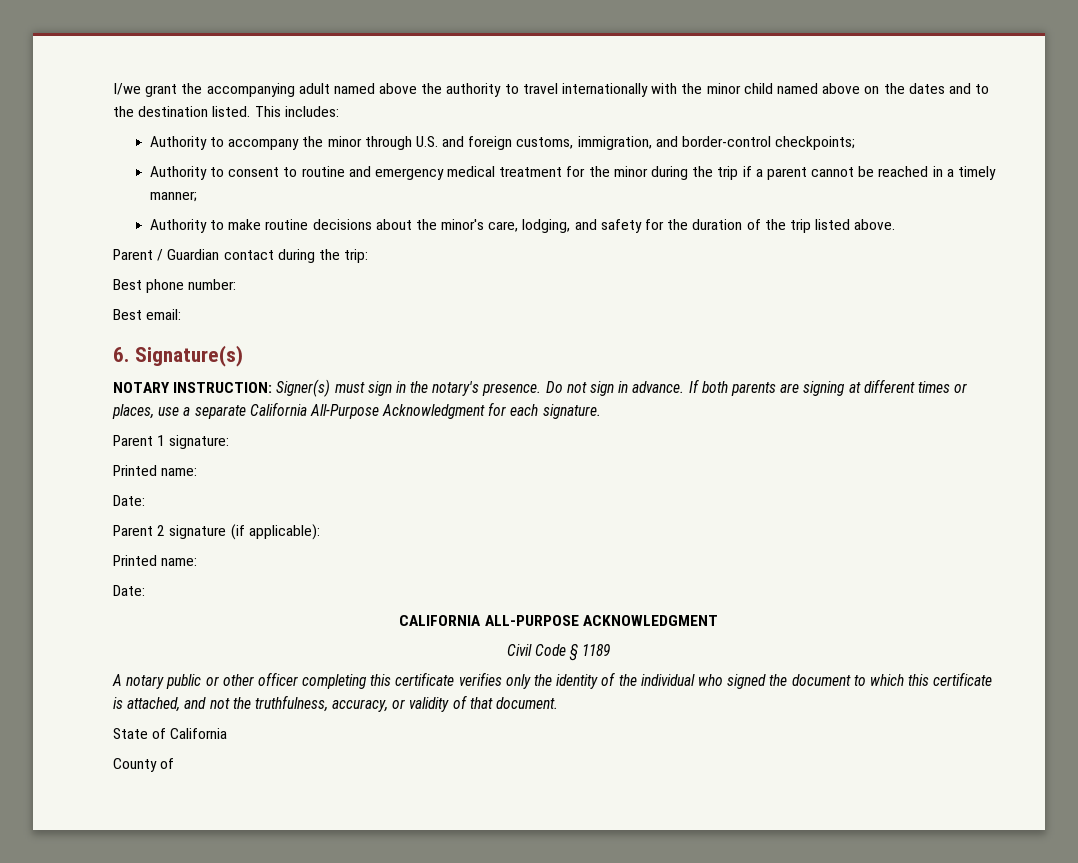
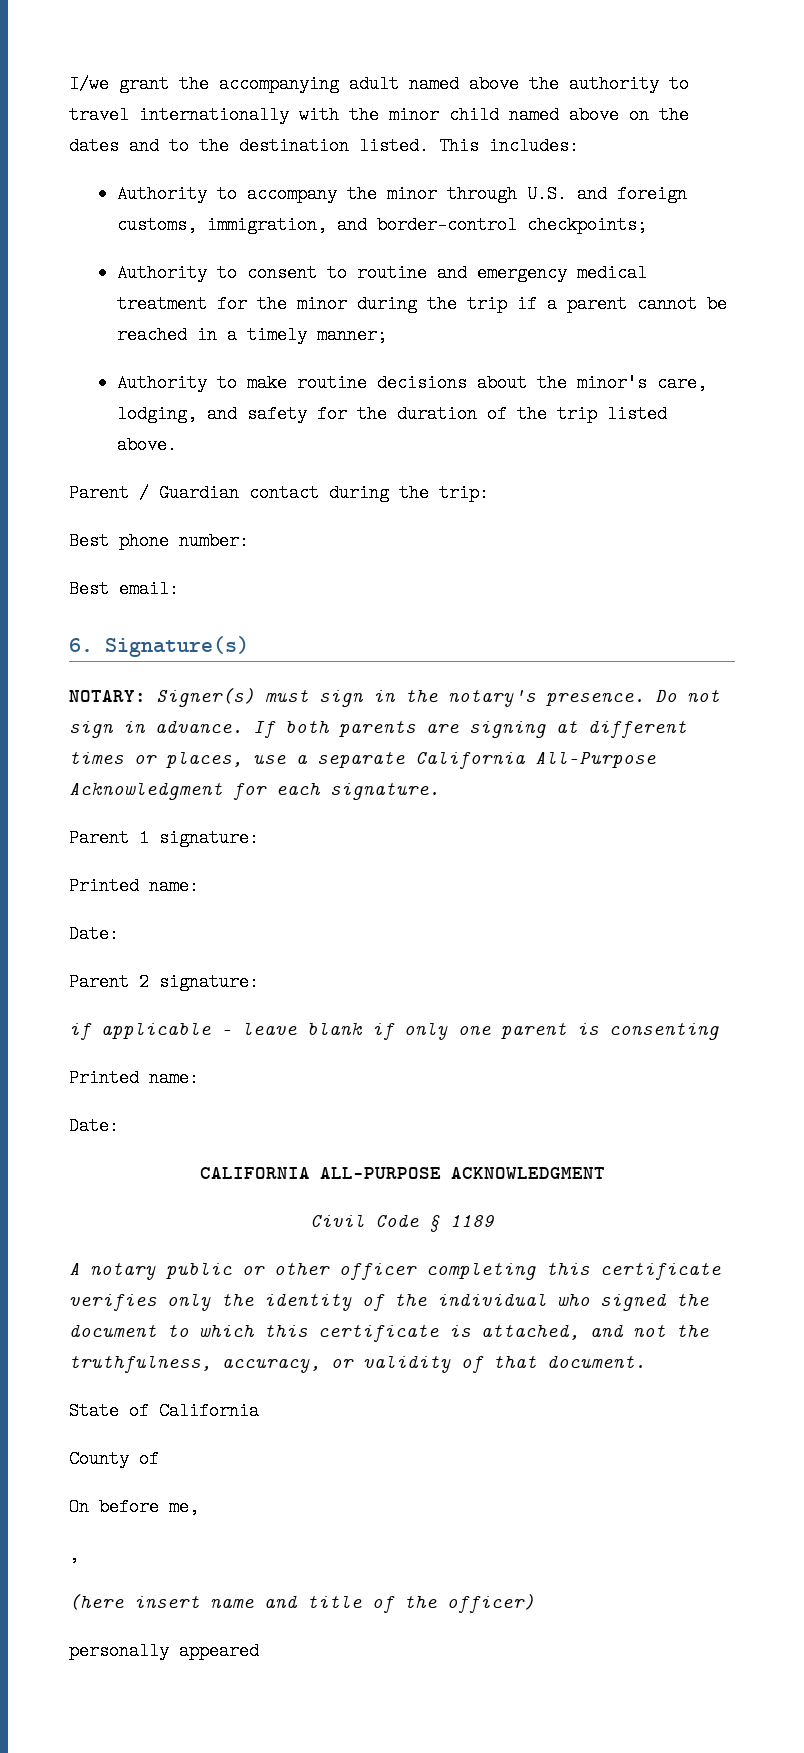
[113,382,273,393] NOTARY INSTRUCTION: -> [69,690,146,702] NOTARY:
[169,524,320,540] signature (if applicable): -> [159,973,259,991] [69,1021,719,1040] signature: // if applicable — leave blank if only one parent is consenting
(175, 763) none -> [69,1498,199,1516] [69,1546,79,1564] [69,1594,535,1613] [69,1642,259,1660] // On before me, // , // (here insert name and title of the officer) // personally appeared

